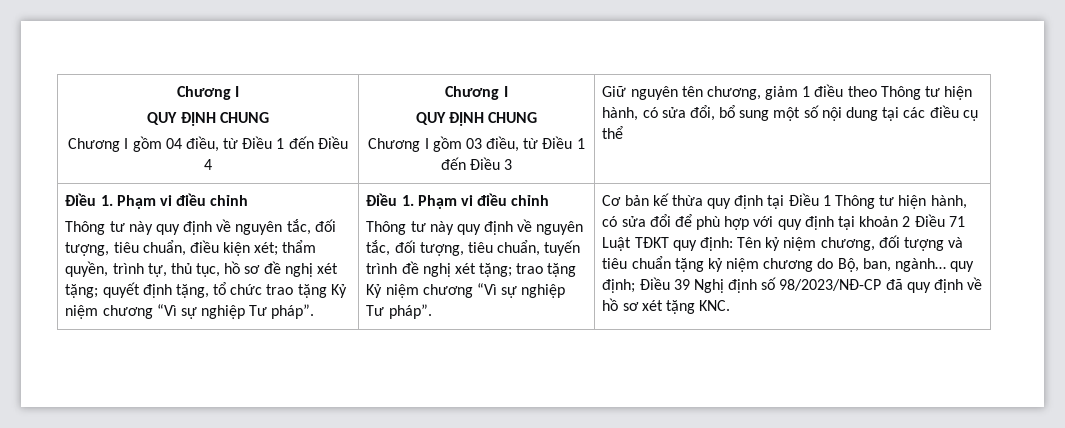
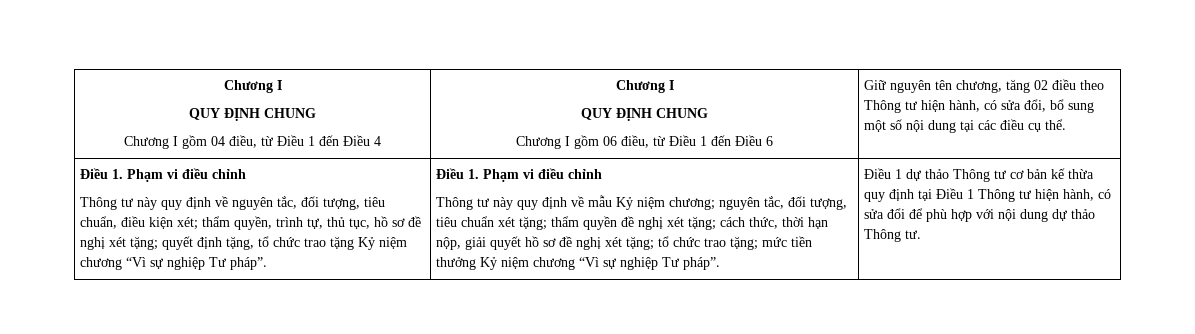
[465,136,585,152] [440,157,513,170] 03 điều, từ Điều 1 đến Điều 3 -> [603,135,773,148] 06 điều, từ Điều 1 đến Điều 6
[765,86,811,100] giảm 1 -> [1006,79,1049,93] tăng 02
[602,126,624,139] thể -> [1045,119,1067,130] thể.
[536,221,584,235] [366,240,581,256] [366,261,577,277] [366,283,566,298] [366,304,432,319] [602,195,622,206] nguyên tắc, đối tượng, tiêu chuẩn, tuyến trình đề nghị xét tặng; trao tặng Kỷ niệm chương “Vì sự nghiệp Tư pháp”. | Cơ -> [588,195,848,210] [436,216,829,230] [436,236,813,250] [436,257,721,270] [864,168,1025,182] mẫu Kỷ niệm chương; nguyên tắc, đối tượng, tiêu chuẩn xét tặng; thẩm quyền đề nghị xét tặng; cách thức, thời hạn nộp, giải quyết hồ sơ đề nghị xét tặng; tổ chức trao tặng; mức tiền thưởng Kỷ niệm chương “Vì sự nghiệp Tư pháp”. | Điều 1 dự thảo Thông tư cơ
[777,214,965,230] [602,235,964,251] [602,256,975,272] [602,277,983,293] [602,298,731,314] quy định tại khoản 2 Điều 71 Luật TĐKT quy định: Tên kỷ niệm chương, đối tượng và tiêu chuẩn tặng kỷ niệm chương do Bộ, ban, ngành… quy định; Điều 39 Nghị định số 98/2023/NĐ-CP đã quy định về hồ sơ xét tặng KNC. -> [998,209,1096,222] [864,229,922,242] nội dung dự thảo Thông tư.

